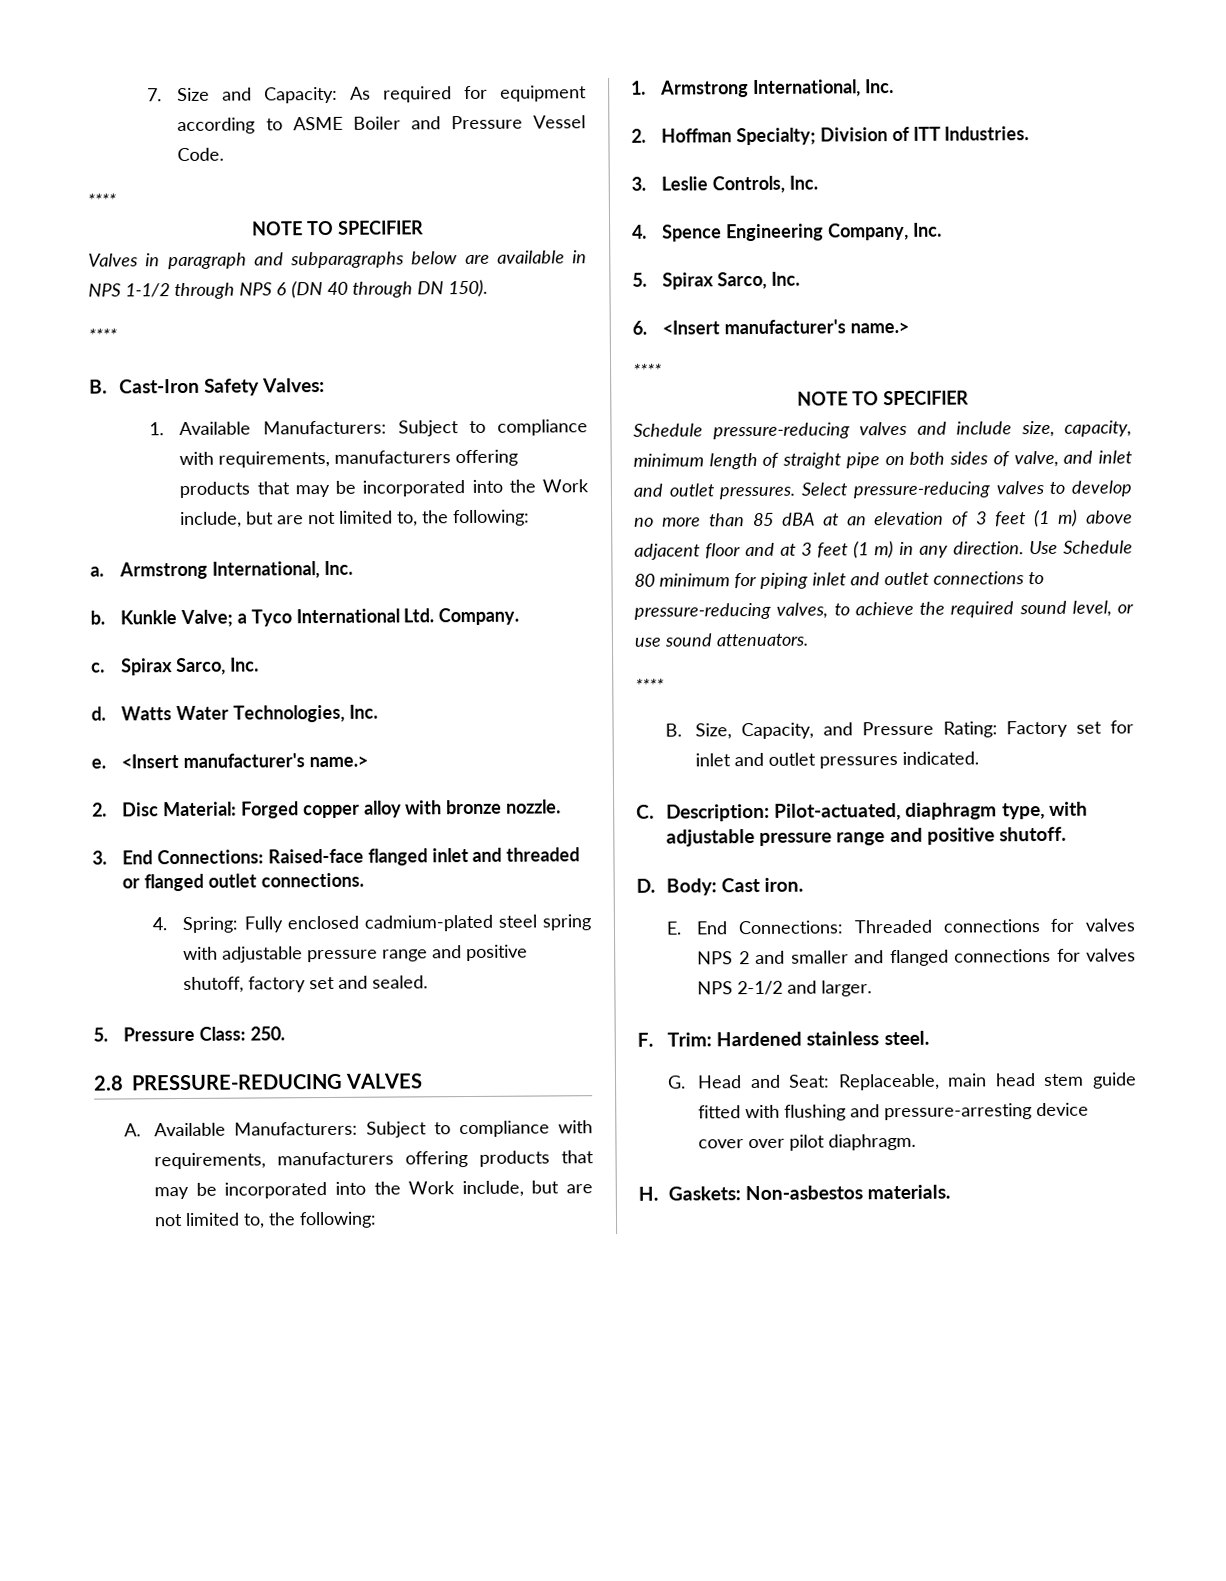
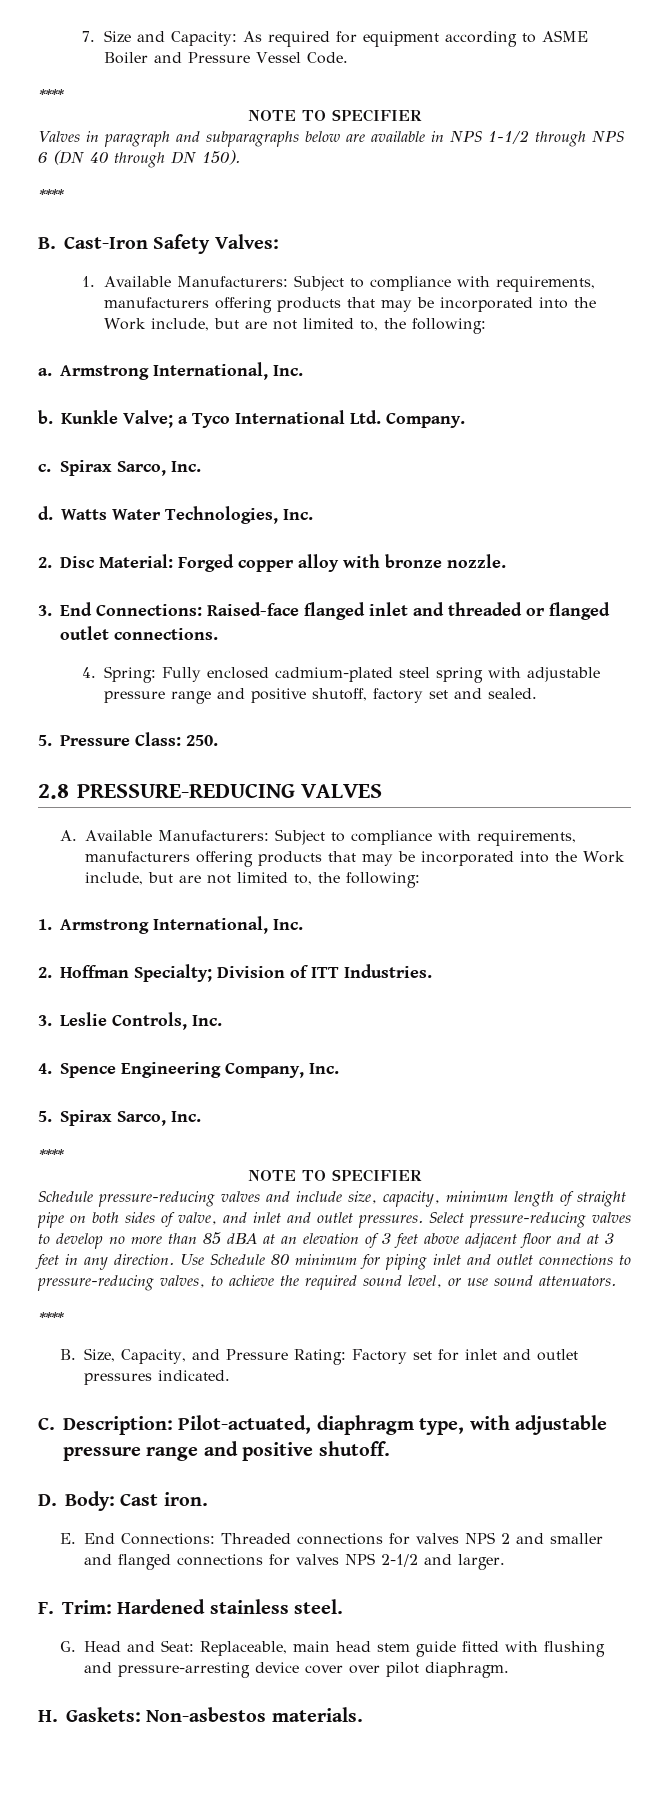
[91,753,368,769] // e. <Insert manufacturer's name.> -> (313, 514) none
[632,319,909,335] // 6. <Insert manufacturer's name.> -> (201, 1116) none
[1034,509,1079,528] (1 m) -> (418, 1240) none
[853,541,894,559] (1 m) -> (59, 1261) none

